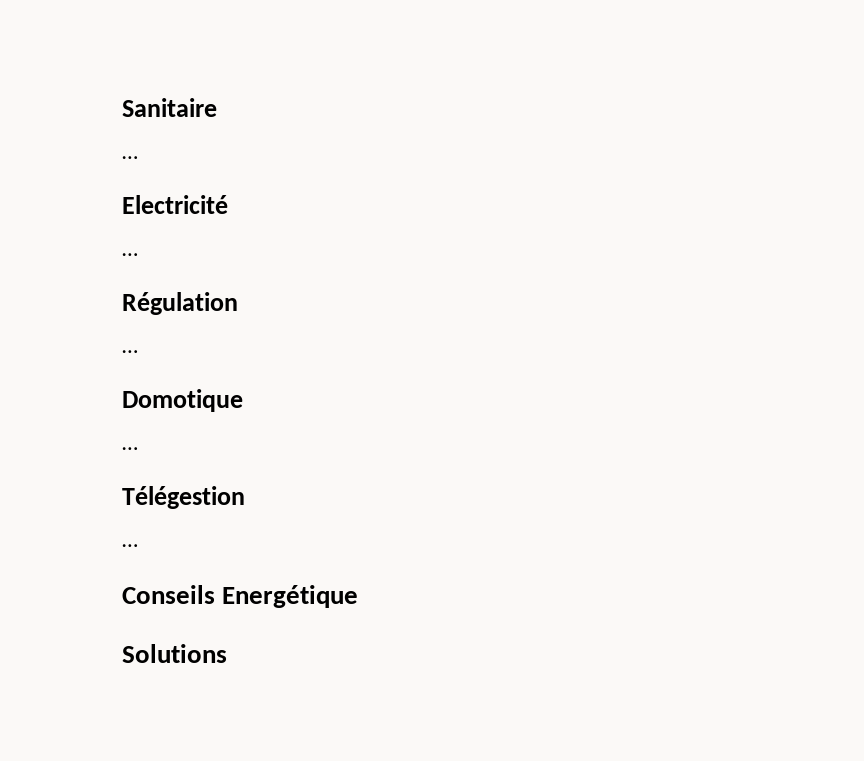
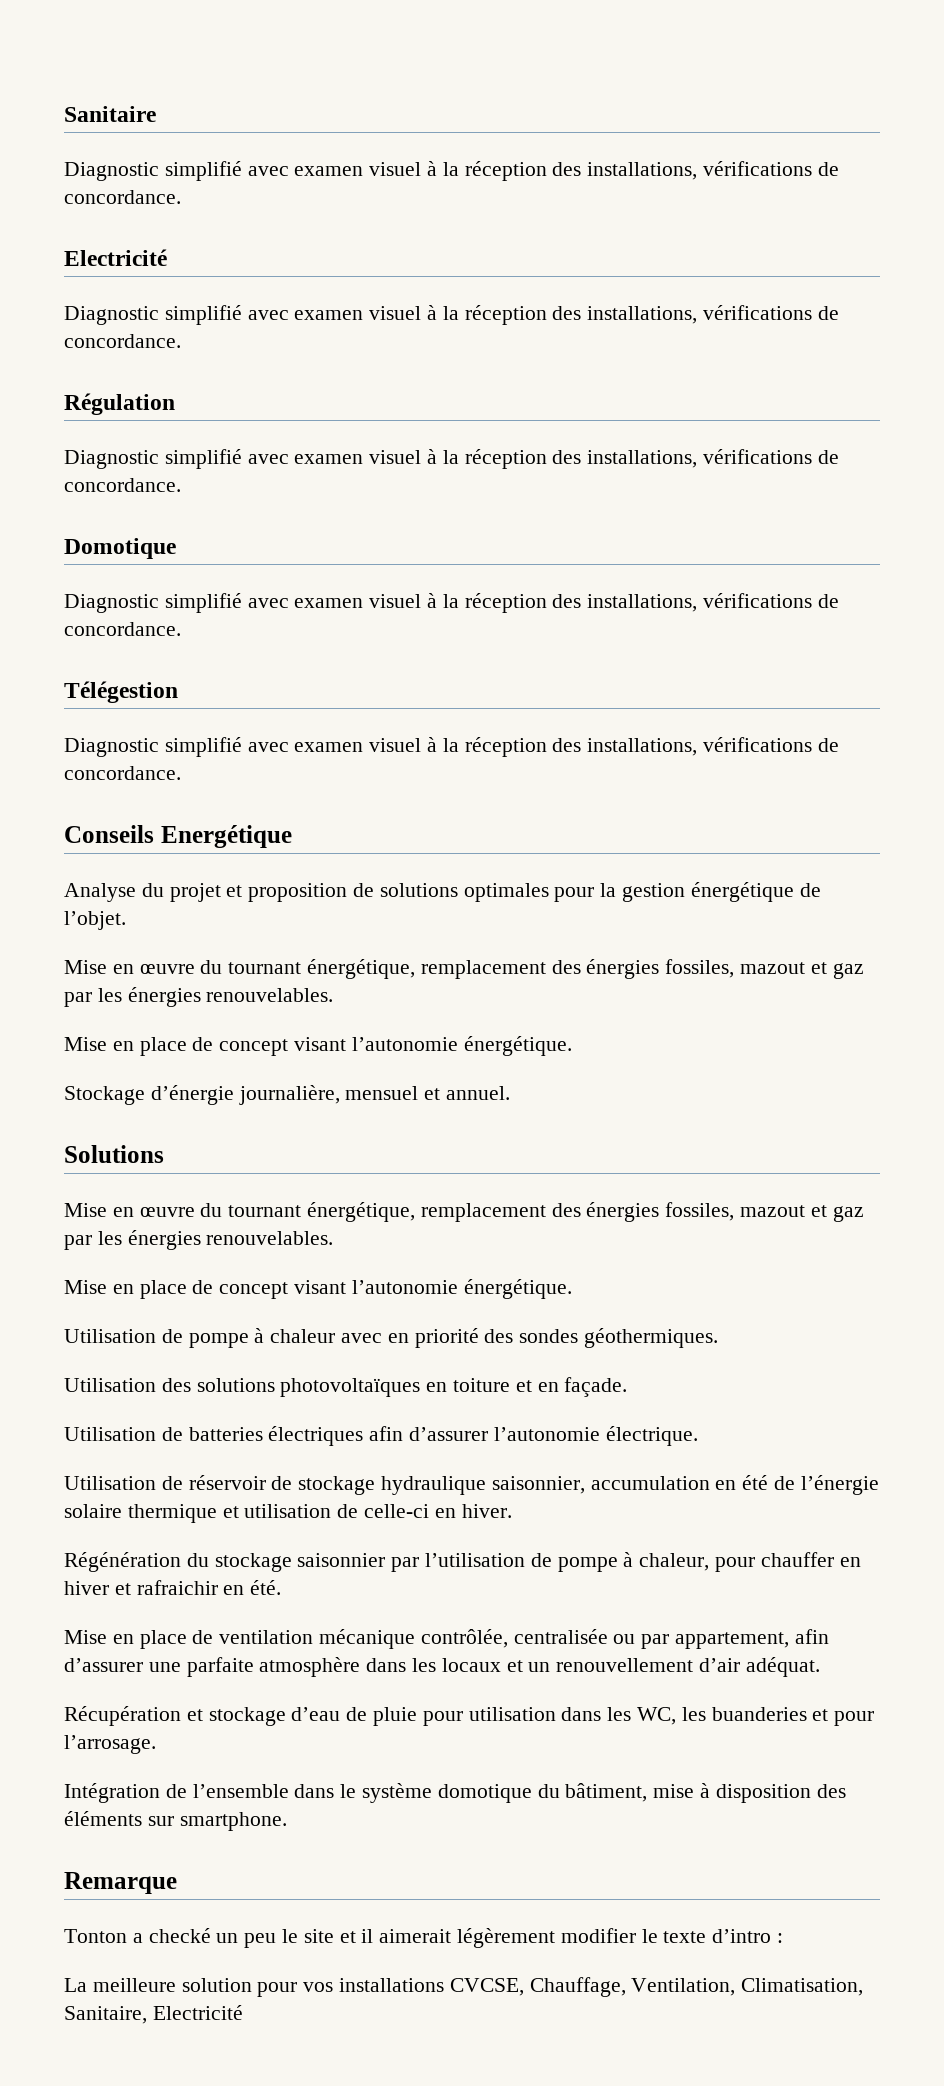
[122,156,138,159] [122,195,228,214] [122,253,138,256] [122,292,238,315] [122,350,138,353] [122,389,243,412] [122,447,138,450] [122,486,245,509] [122,544,138,547] [122,585,359,608] [122,644,227,663] … // Electricité // … // Régulation // … // Domotique // … // Télégestion // … // Conseils Energétique // Solutions -> [64,161,839,181] [64,190,181,204] [64,249,167,266] [64,305,839,325] [64,334,181,348] [64,393,175,415] [64,449,839,469] [64,478,181,492] [64,538,176,559] [64,593,839,613] [64,622,181,636] [64,681,178,703] [64,737,839,757] [64,766,181,780] [64,825,292,848] [64,882,821,902] [64,911,126,930] [64,959,864,979] [64,987,334,1007] [64,1036,572,1056] [64,1085,511,1105] [64,1145,164,1163] [64,1202,864,1222] [64,1230,334,1250] [64,1279,572,1299] [64,1328,719,1348] [64,1377,628,1397] [64,1426,698,1446] [64,1475,879,1495] [64,1504,512,1523] [64,1552,861,1572] [64,1580,282,1595] [64,1629,829,1649] [64,1657,820,1677] [64,1706,875,1726] [64,1735,156,1754] [64,1783,846,1803] [64,1811,287,1831] [64,1872,177,1894] [64,1928,784,1948] [64,1977,864,1997] [64,2005,243,2024] Diagnostic simplifié avec examen visuel à la réception des installations, vérifications de concordance. // Electricité // Diagnostic simplifié avec examen visuel à la réception des installations, vérifications de concordance. // Régulation // Diagnostic simplifié avec examen visuel à la réception des installations, vérifications de concordance. // Domotique // Diagnostic simplifié avec examen visuel à la réception des installations, vérifications de concordance. // Télégestion // Diagnostic simplifié avec examen visuel à la réception des installations, vérifications de concordance. // Conseils Energétique // Analyse du projet et proposition de solutions optimales pour la gestion énergétique de l’objet. // Mise en œuvre du tournant énergétique, remplacement des énergies fossiles, mazout et gaz par les énergies renouvelables. // Mise en place de concept visant l’autonomie énergétique. // Stockage d’énergie journalière, mensuel et annuel. // Solutions // Mise en œuvre du tournant énergétique, remplacement des énergies fossiles, mazout et gaz par les énergies renouvelables. // Mise en place de concept visant l’autonomie énergétique. // Utilisation de pompe à chaleur avec en priorité des sondes géothermiques. // Utilisation des solutions photovoltaïques en toiture et en façade. // Utilisation de batteries électriques afin d’assurer l’autonomie électrique. // Utilisation de réservoir de stockage hydraulique saisonnier, accumulation en été de l’énergie solaire thermique et utilisation de celle-ci en hiver. // Régénération du stockage saisonnier par l’utilisation de pompe à chaleur, pour chauffer en hiver et rafraichir en été. // Mise en place de ventilation mécanique contrôlée, centralisée ou par appartement, afin d’assurer une parfaite atmosphère dans les locaux et un renouvellement d’air adéquat. // Récupération et stockage d’eau de pluie pour utilisation dans les WC, les buanderies et pour l’arrosage. // Intégration de l’ensemble dans le système domotique du bâtiment, mise à disposition des éléments sur smartphone. // Remarque // Tonton a checké un peu le site et il aimerait légèrement modifier le texte d’intro : // La meilleure solution pour vos installations CVCSE, Chauffage, Ventilation, Climatisation, Sanitaire, Electricité

